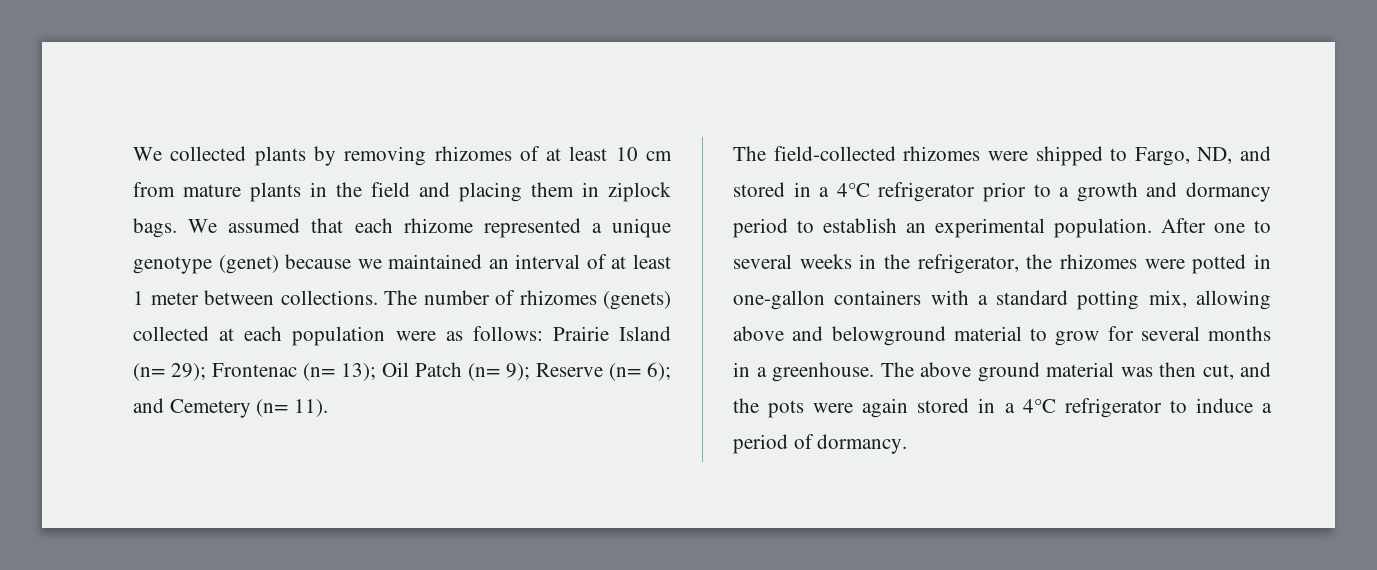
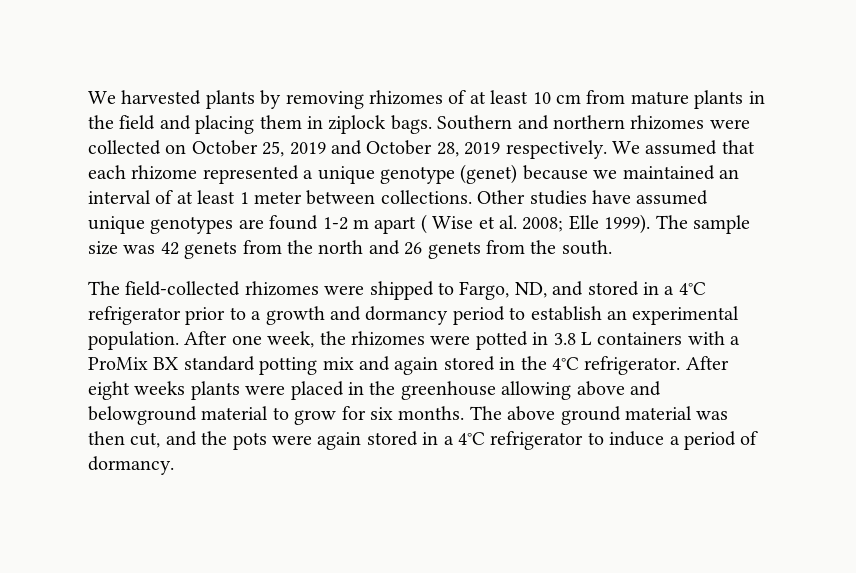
[133,146,247,161] We collected -> [88,90,202,105] We harvested
(177, 228) none -> [437,115,750,130] [88,140,607,159] Southern and northern rhizomes were collected on October 25, 2019 and October 28, 2019 respectively.
[384,290,671,310] [133,326,671,346] [133,362,671,381] [133,398,329,418] The number of rhizomes (genets) collected at each population were as follows: Prairie Island (n= 29); Frontenac (n= 13); Oil Patch (n= 9); Reserve (n= 6); and Cemetery (n= 11). -> [477,190,709,205] [88,214,750,234] [88,240,612,259] Other studies have assumed unique genotypes are found 1-2 m apart ( Wise et al. 2008; Elle 1999). The sample size was 42 genets from the north and 26 genets from the south.
[1254,220,1271,233] [733,254,1019,274] to several weeks in the refrigerator, -> [267,331,315,348] week,
[733,290,825,310] one-gallon -> [553,332,592,345] 3.8 L
[996,290,1187,310] standard potting mix, -> [88,356,729,375] [88,381,496,400] ProMix BX standard potting mix and again stored in the 4°C refrigerator. After eight weeks plants were placed in the greenhouse
[1140,326,1271,341] [733,362,874,382] several months in a greenhouse. -> [370,406,465,420] six months.

